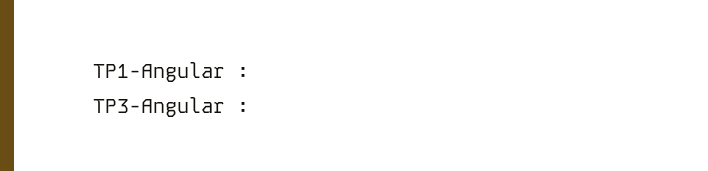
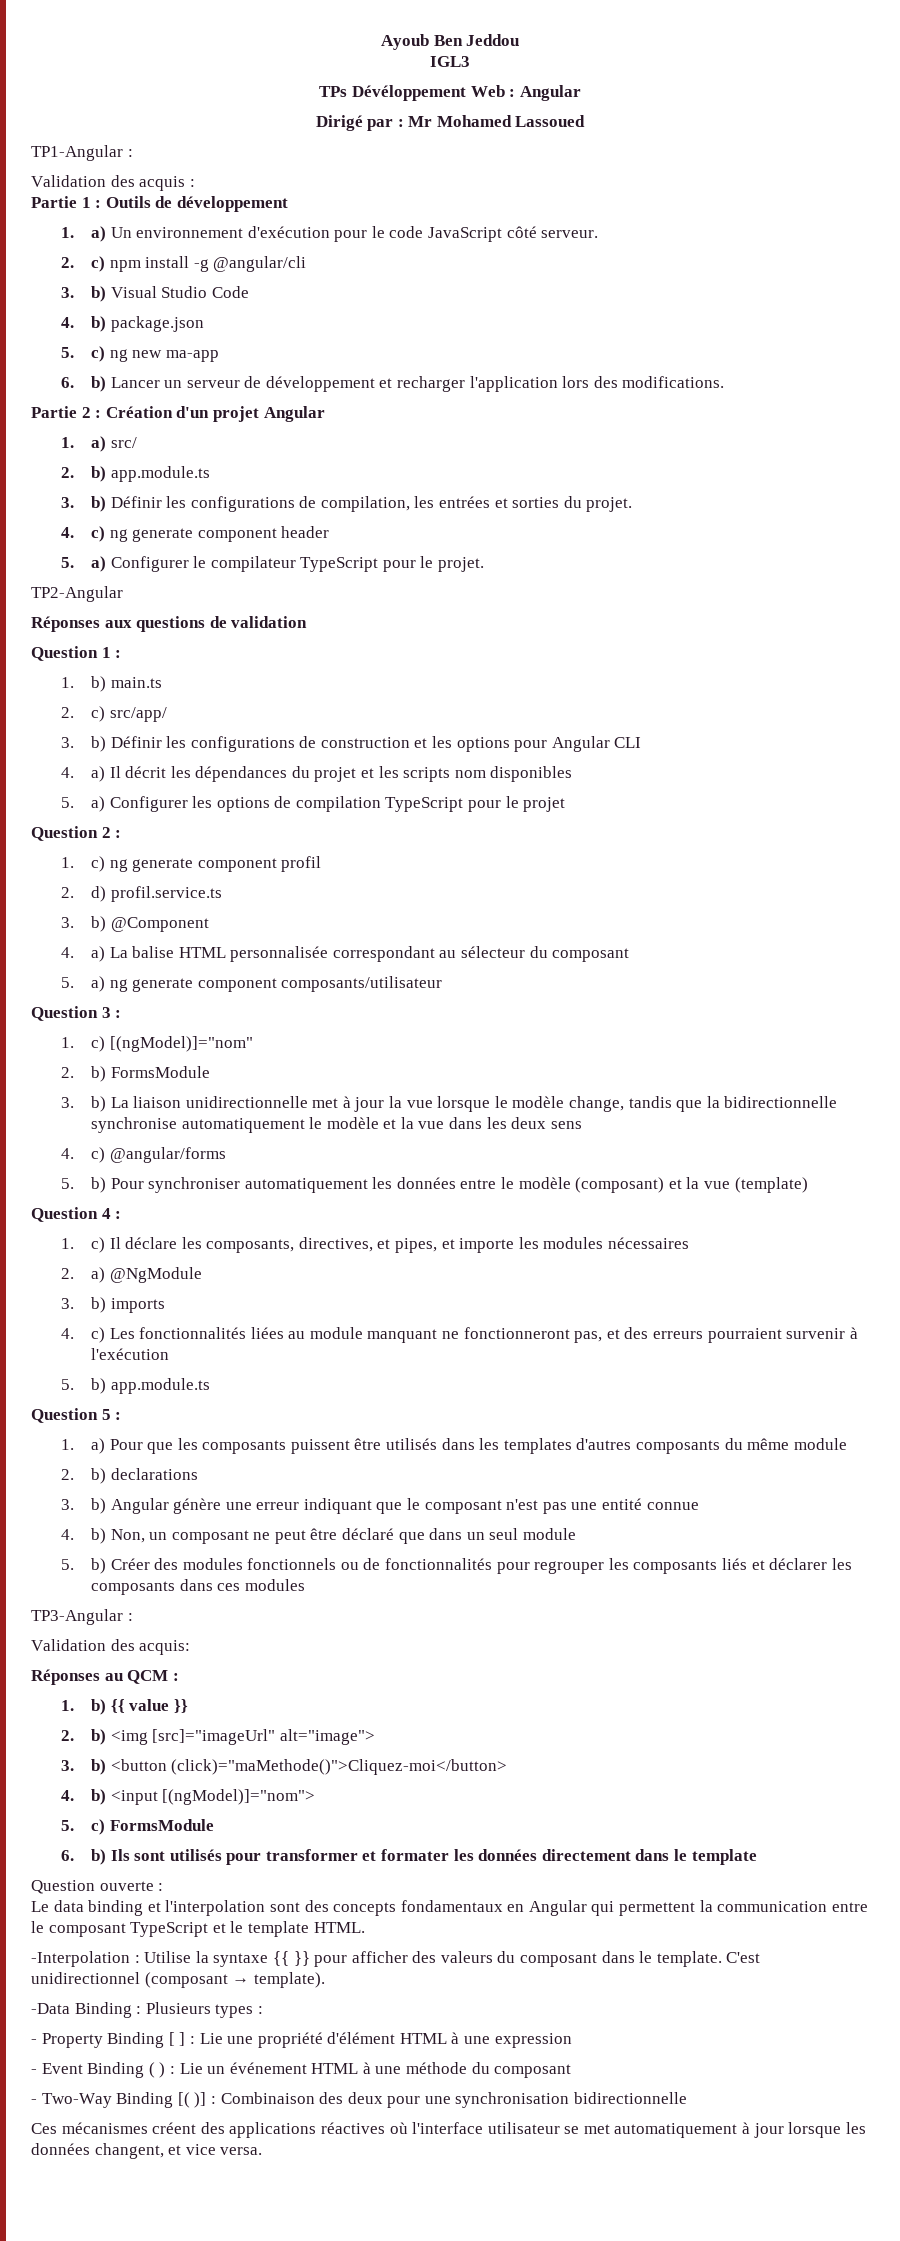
[93,62,249,82] [93,97,249,117] TP1-Angular : // TP3-Angular : -> [380,34,520,50] [430,56,470,67] [319,85,581,101] [315,115,586,131] [31,145,133,161] [31,175,195,191] [31,196,288,212] [60,226,599,242] [60,256,307,272] [60,286,249,302] [60,316,204,332] [60,346,219,362] [60,376,725,392] [31,406,325,422] [60,436,137,452] [60,466,210,482] [60,496,633,512] [60,526,330,542] [60,556,485,572] [31,586,123,602] [31,616,308,632] [31,646,122,661] [60,676,162,692] [60,706,167,722] [60,736,642,752] [60,766,573,782] [60,796,566,812] [31,826,122,841] [60,856,322,872] [60,886,222,902] [60,916,209,932] [60,946,630,962] [60,976,443,992] [31,1006,122,1021] [60,1036,253,1052] [60,1066,210,1082] [60,1096,838,1112] [90,1117,582,1133] [60,1147,226,1163] [60,1177,808,1193] [31,1207,122,1222] [60,1237,690,1253] [60,1267,202,1283] [60,1297,165,1313] [60,1327,858,1343] [90,1348,169,1360] [60,1378,210,1394] [31,1408,122,1423] [60,1438,847,1454] [60,1468,198,1484] [60,1498,699,1514] [60,1528,577,1544] [60,1558,852,1574] [90,1579,305,1595] [31,1609,133,1625] [31,1639,191,1655] [31,1669,179,1685] [60,1699,188,1715] [60,1729,375,1745] [60,1759,508,1775] [60,1789,316,1805] [60,1819,214,1835] [60,1849,757,1865] [31,1880,164,1894] [31,1900,868,1916] [31,1921,365,1937] [31,1951,761,1967] [31,1972,325,1988] [31,2002,263,2018] [31,2032,572,2048] [31,2062,572,2078] [31,2092,688,2108] [31,2122,866,2138] [31,2143,263,2159] Ayoub Ben Jeddou // IGL3 // TPs Dévéloppement Web : Angular // Dirigé par : Mr Mohamed Lassoued // TP1-Angular : // Validation des acquis : // Partie 1 : Outils de développement // 1. a) Un environnement d'exécution pour le code JavaScript côté serveur. // 2. c) npm install -g @angular/cli // 3. b) Visual Studio Code // 4. b) package.json // 5. c) ng new ma-app // 6. b) Lancer un serveur de développement et recharger l'application lors des modifications. // Partie 2 : Création d'un projet Angular // 1. a) src/ // 2. b) app.module.ts // 3. b) Définir les configurations de compilation, les entrées et sorties du projet. // 4. c) ng generate component header // 5. a) Configurer le compilateur TypeScript pour le projet. // TP2-Angular // Réponses aux questions de validation // Question 1 : // 1. b) main.ts // 2. c) src/app/ // 3. b) Définir les configurations de construction et les options pour Angular CLI // 4. a) Il décrit les dépendances du projet et les scripts nom disponibles // 5. a) Configurer les options de compilation TypeScript pour le projet // Question 2 : // 1. c) ng generate component profil // 2. d) profil.service.ts // 3. b) @Component // 4. a) La balise HTML personnalisée correspondant au sélecteur du composant // 5. a) ng generate component composants/utilisateur // Question 3 : // 1. c) [(ngModel)]="nom" // 2. b) FormsModule // 3. b) La liaison unidirectionnelle met à jour la vue lorsque le modèle change, tandis que la bidirectionnelle synchronise automatiquement le modèle et la vue dans les deux sens // 4. c) @angular/forms // 5. b) Pour synchroniser automatiquement les données entre le modèle (composant) et la vue (template) // Question 4 : // 1. c) Il déclare les composants, directives, et pipes, et importe les modules nécessaires // 2. a) @NgModule // 3. b) imports // 4. c) Les fonctionnalités liées au module manquant ne fonctionneront pas, et des erreurs pourraient survenir à l'exécution // 5. b) app.module.ts // Question 5 : // 1. a) Pour que les composants puissent être utilisés dans les templates d'autres composants du même module // 2. b) declarations // 3. b) Angular génère une erreur indiquant que le composant n'est pas une entité connue // 4. b) Non, un composant ne peut être déclaré que dans un seul module // 5. b) Créer des modules fonctionnels ou de fonctionnalités pour regrouper les composants liés et déclarer les composants dans ces modules // TP3-Angular : // Validation des acquis: // Réponses au QCM : // 1. b) {{ value }} // 2. b) <img [src]="imageUrl" alt="image"> // 3. b) <button (click)="maMethode()">Cliquez-moi</button> // 4. b) <input [(ngModel)]="nom"> // 5. c) FormsModule // 6. b) Ils sont utilisés pour transformer et formater les données directement dans le template // Question ouverte : // Le data binding et l'interpolation sont des concepts fondamentaux en Angular qui permettent la communication entre le composant TypeScript et le template HTML. // -Interpolation : Utilise la syntaxe {{ }} pour afficher des valeurs du composant dans le template. C'est unidirectionnel (composant → template). // -Data Binding : Plusieurs types : // - Property Binding [ ] : Lie une propriété d'élément HTML à une expression // - Event Binding ( ) : Lie un événement HTML à une méthode du composant // - Two-Way Binding [( )] : Combinaison des deux pour une synchronisation bidirectionnelle // Ces mécanismes créent des applications réactives où l'interface utilisateur se met automatiquement à jour lorsque les données changent, et vice versa.

